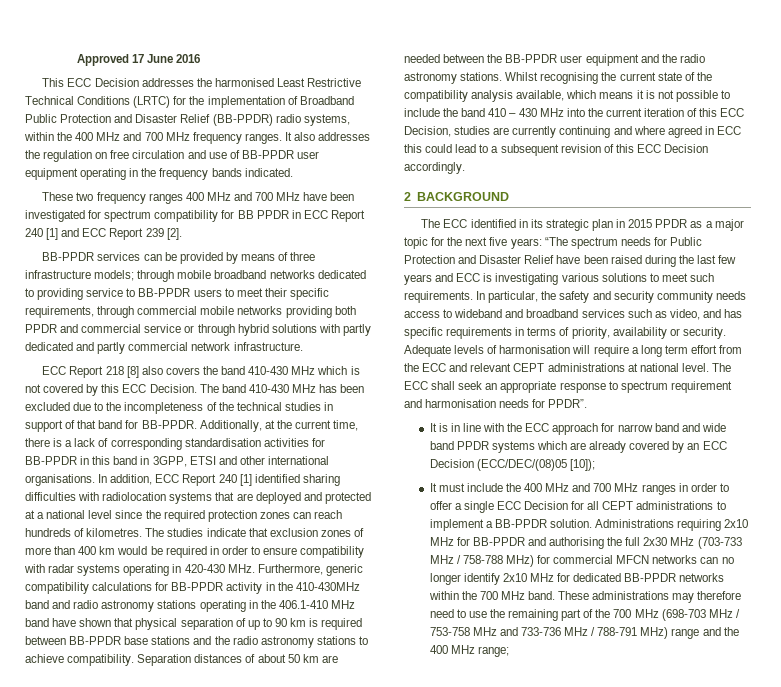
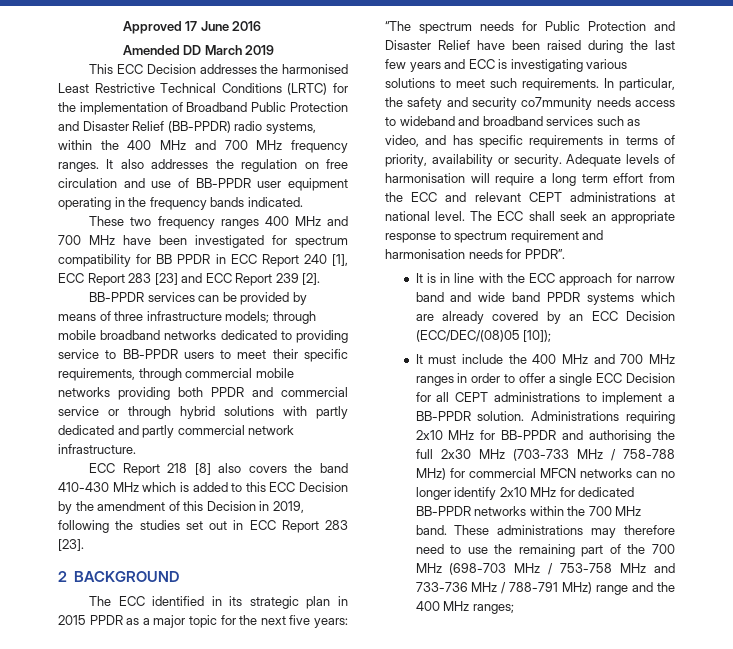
(201, 58) none -> [122,45,275,55] // Amended DD March 2019
[46,228,59,240] [1] -> [332,254,348,266] [58,273,178,286] [1], ECC Report 283 [23]
[25,384,365,396] [25,402,333,414] [25,420,359,432] [25,438,325,450] [25,456,329,467] [25,474,340,486] [25,492,371,504] [25,510,343,522] [25,528,364,537] [25,546,365,558] [24,564,363,576] [25,582,360,594] [25,600,355,612] [25,618,363,630] [25,636,368,648] [25,654,338,666] [404,54,705,66] [404,72,712,84] [404,90,730,102] [404,108,745,117] [404,126,741,138] [404,144,709,156] [404,162,465,174] not covered by this ECC Decision. The band 410-430 MHz has been excluded due to the incompleteness of the technical studies in support of that band for BB-PPDR. Additionally, at the current time, there is a lack of corresponding standardisation activities for BB-PPDR in this band in 3GPP, ETSI and other international organisations. In addition, ECC Report 240 [1] identified sharing difficulties with radiolocation systems that are deployed and protected at a national level since the required protection zones can reach hundreds of kilometres. The studies indicate that exclusion zones of more than 400 km would be required in order to ensure compatibility with radar systems operating in 420-430 MHz. Furthermore, generic compatibility calculations for BB-PPDR activity in the 410-430MHz band and radio astronomy stations operating in the 406.1-410 MHz band have shown that physical separation of up to 90 km is required between BB-PPDR base stations and the radio astronomy stations to achieve compatibility. Separation distances of about 50 km are needed between the BB-PPDR user equipment and the radio astronomy stations. Whilst recognising the current state of the compatibility analysis available, which means it is not possible to include the band 410 – 430 MHz into the current iteration of this ECC Decision, studies are currently continuing and where agreed in ECC this could lead to a subsequent revision of this ECC Decision accordingly. -> [192,482,348,492] [58,501,304,514] [58,520,348,533] [58,539,84,551] added to this ECC Decision by the amendment of this Decision in 2019, following the studies set out in ECC Report 283 [23].
[656,291,713,303] community -> [521,97,593,110] co7mmunity
[477,646,509,657] range; -> [472,604,514,614] ranges;

